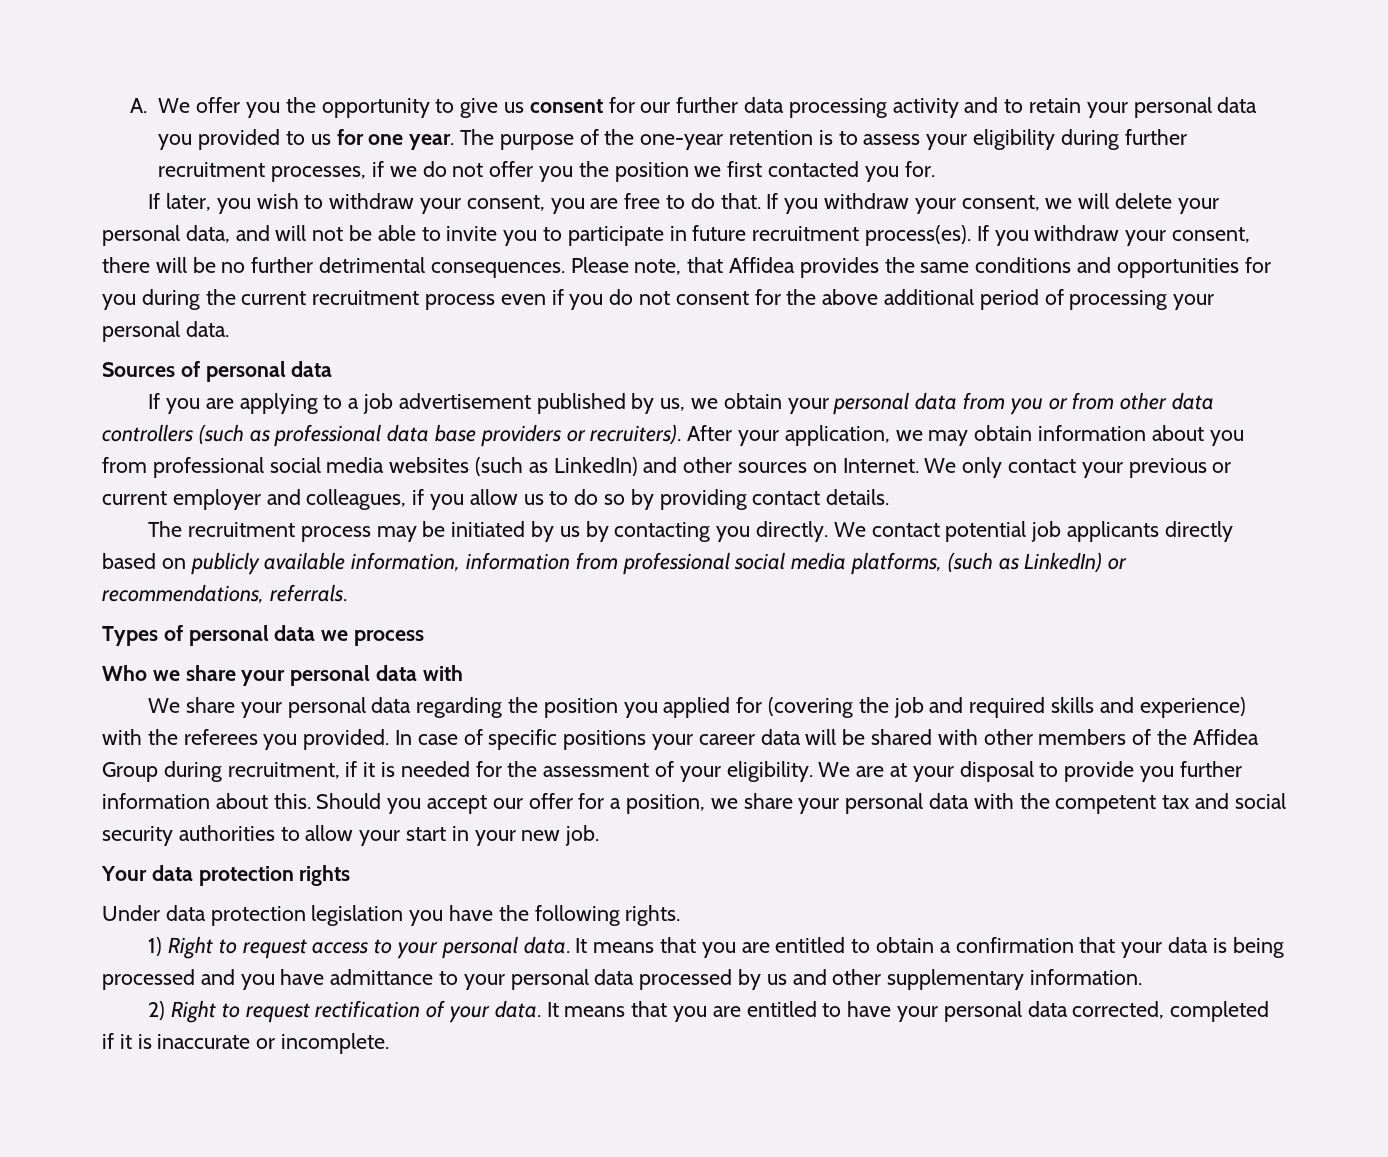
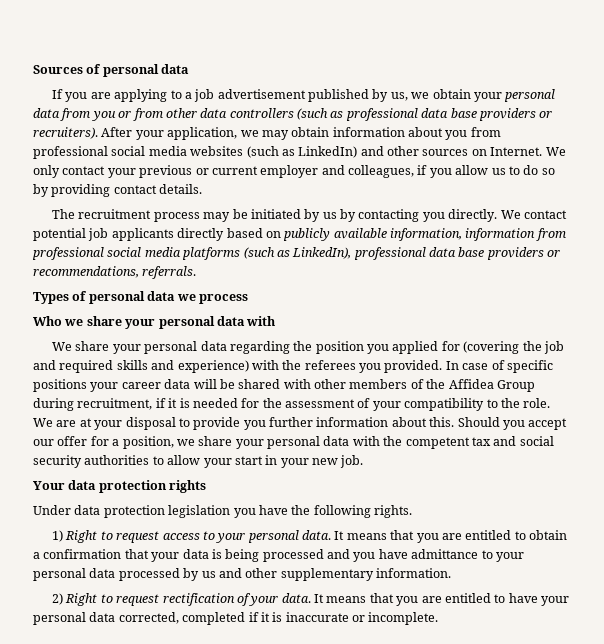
[130,97,1258,118] [158,129,1187,150] [158,161,935,182] [148,193,1219,214] [102,225,1251,246] [102,257,1271,278] [102,289,1215,310] [102,321,229,342] A. We offer you the opportunity to give us consent for our further data processing activity and to retain your personal data you provided to us for one year. The purpose of the one-year retention is to assess your eligibility during further recruitment processes, if we do not offer you the position we first contacted you for. // If later, you wish to withdraw your consent, you are free to do that. If you withdraw your consent, we will delete your personal data, and will not be able to invite you to participate in future recruitment process(es). If you withdraw your consent, there will be no further detrimental consequences. Please note, that Affidea provides the same conditions and opportunities for you during the current recruitment process even if you do not consent for the above additional period of processing your personal data. // -> (33, 69) none
[851,552,1103,575] platforms, (such as LinkedIn) -> [182,247,544,260] platforms (such as LinkedIn), professional data base providers
[726,761,813,782] eligibility. -> [404,398,551,411] compatibility to the role.

